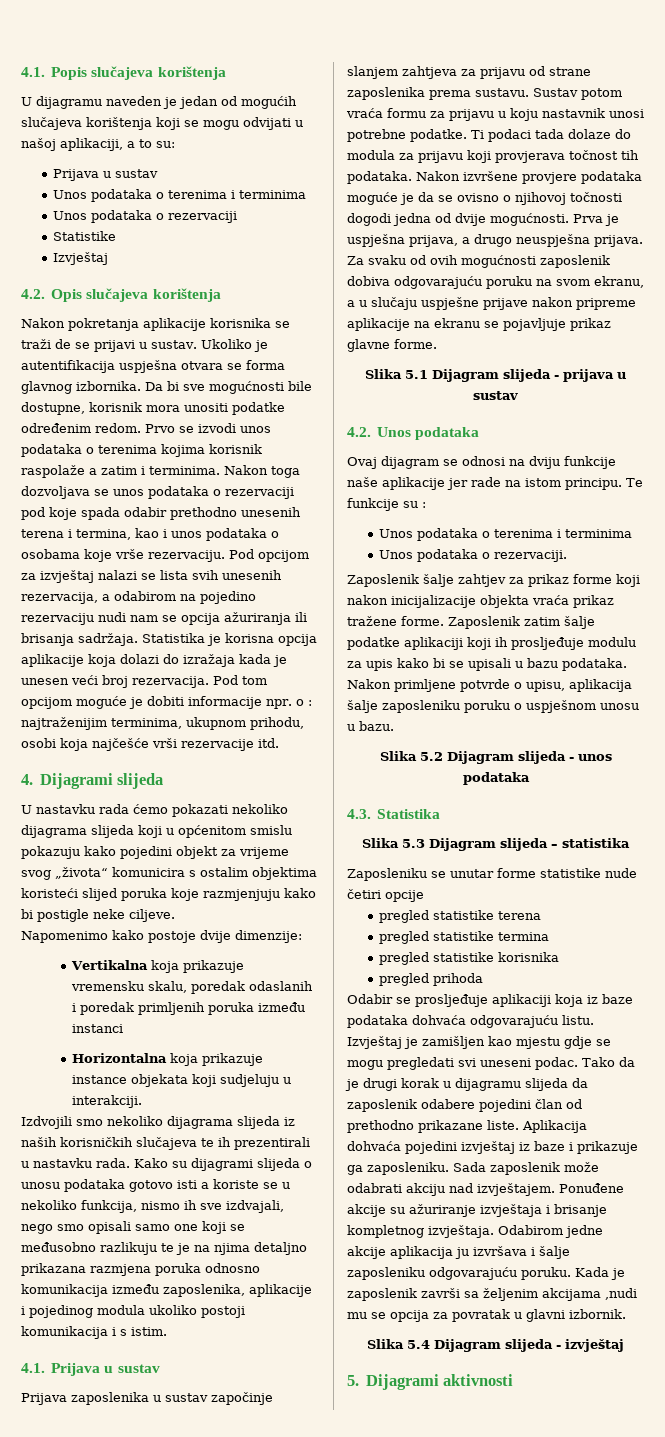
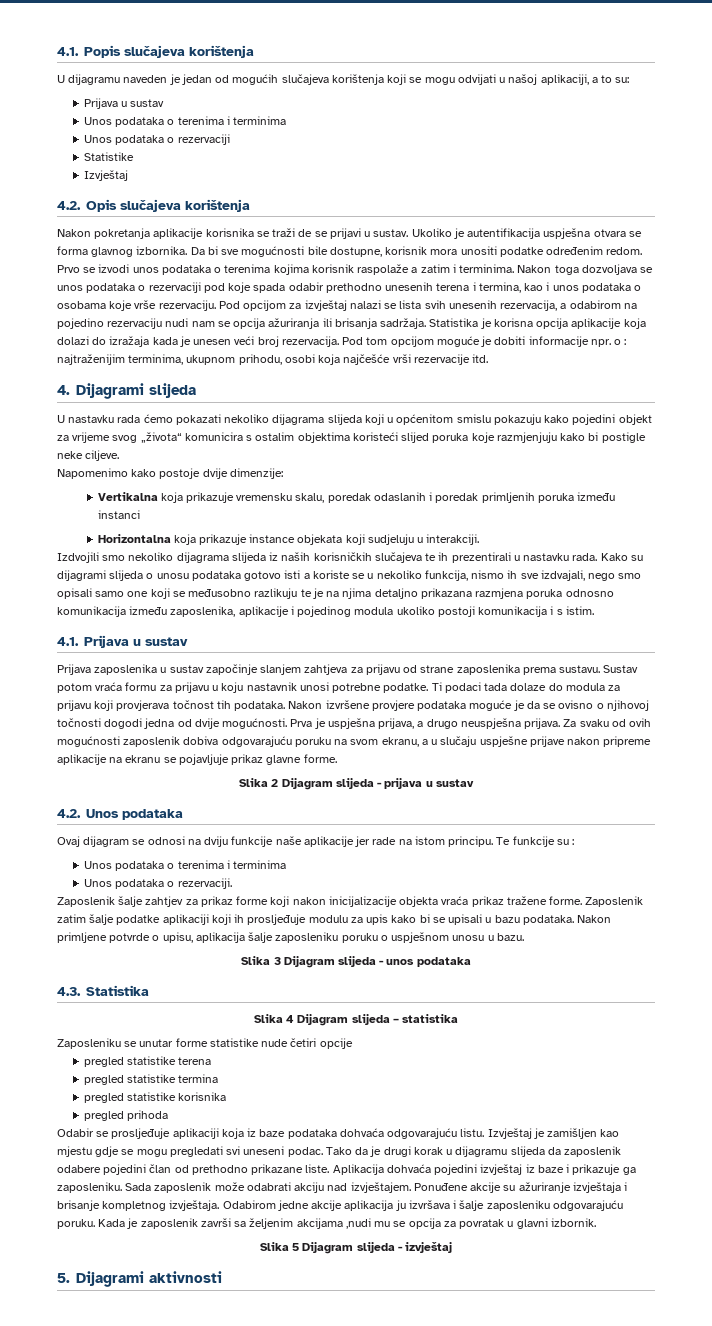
[405,370,428,379] 5.1 -> [271,779,279,787] 2
[419,752,443,761] 5.2 -> [273,957,281,965] 3
[402,839,425,848] 5.3 -> [286,1015,295,1023] 4
[407,1340,430,1349] 5.4 -> [292,1243,300,1251] 5

